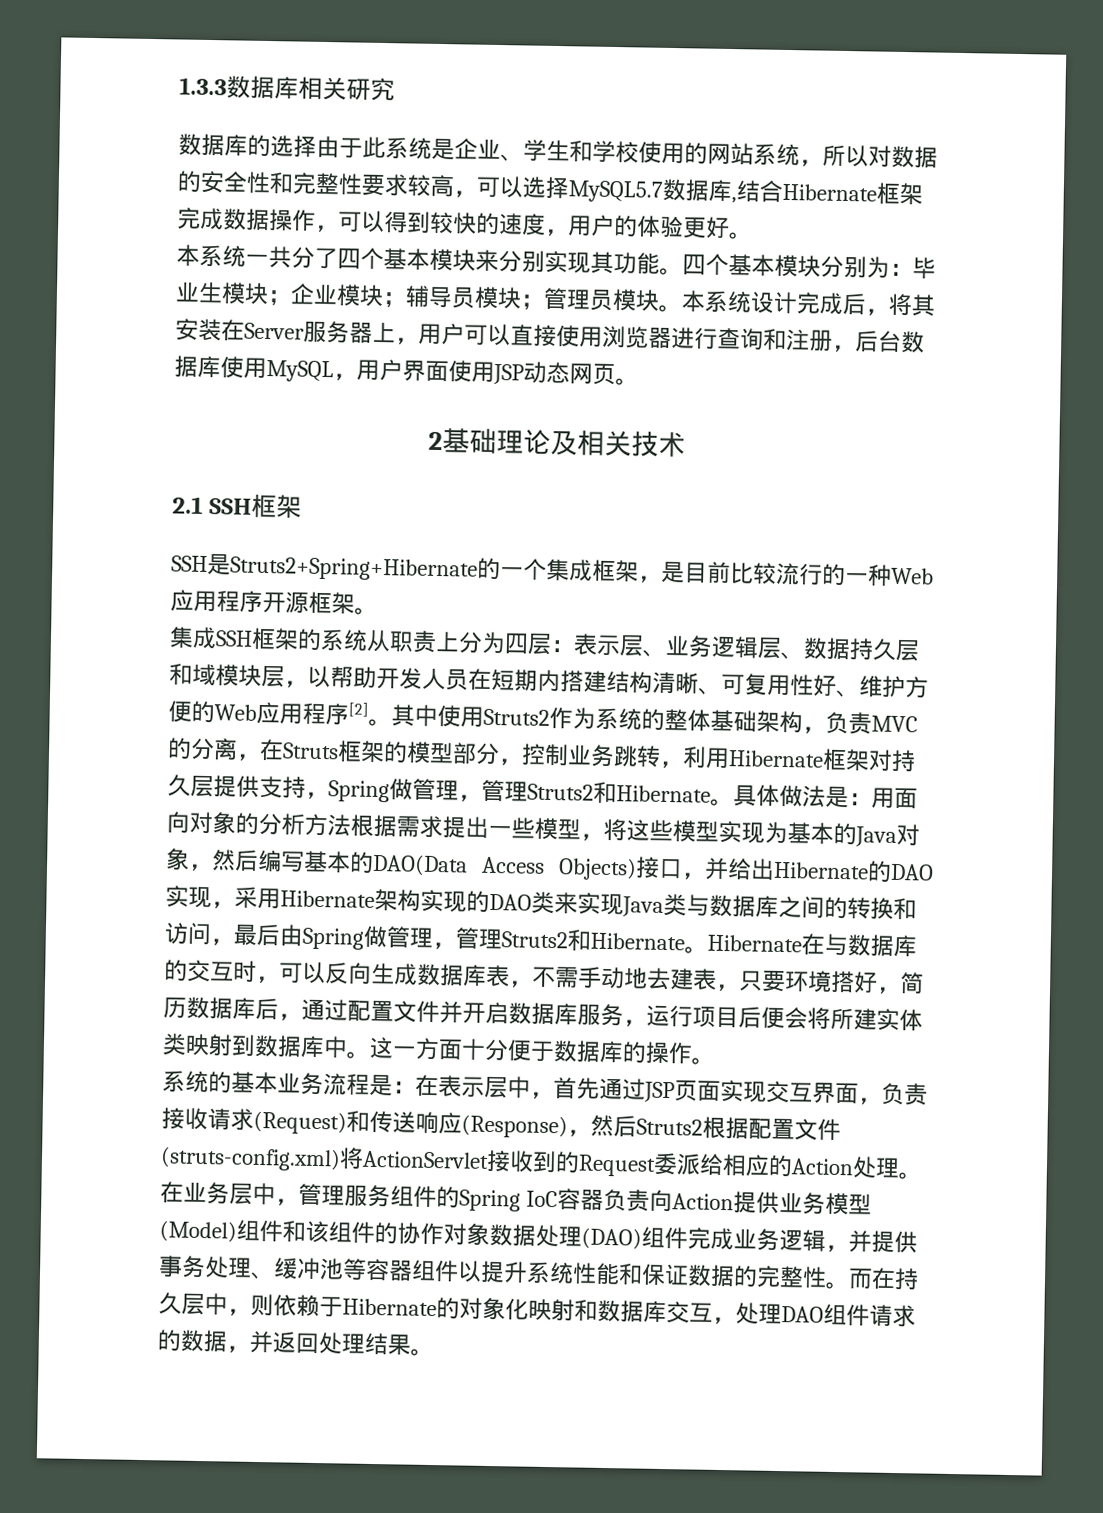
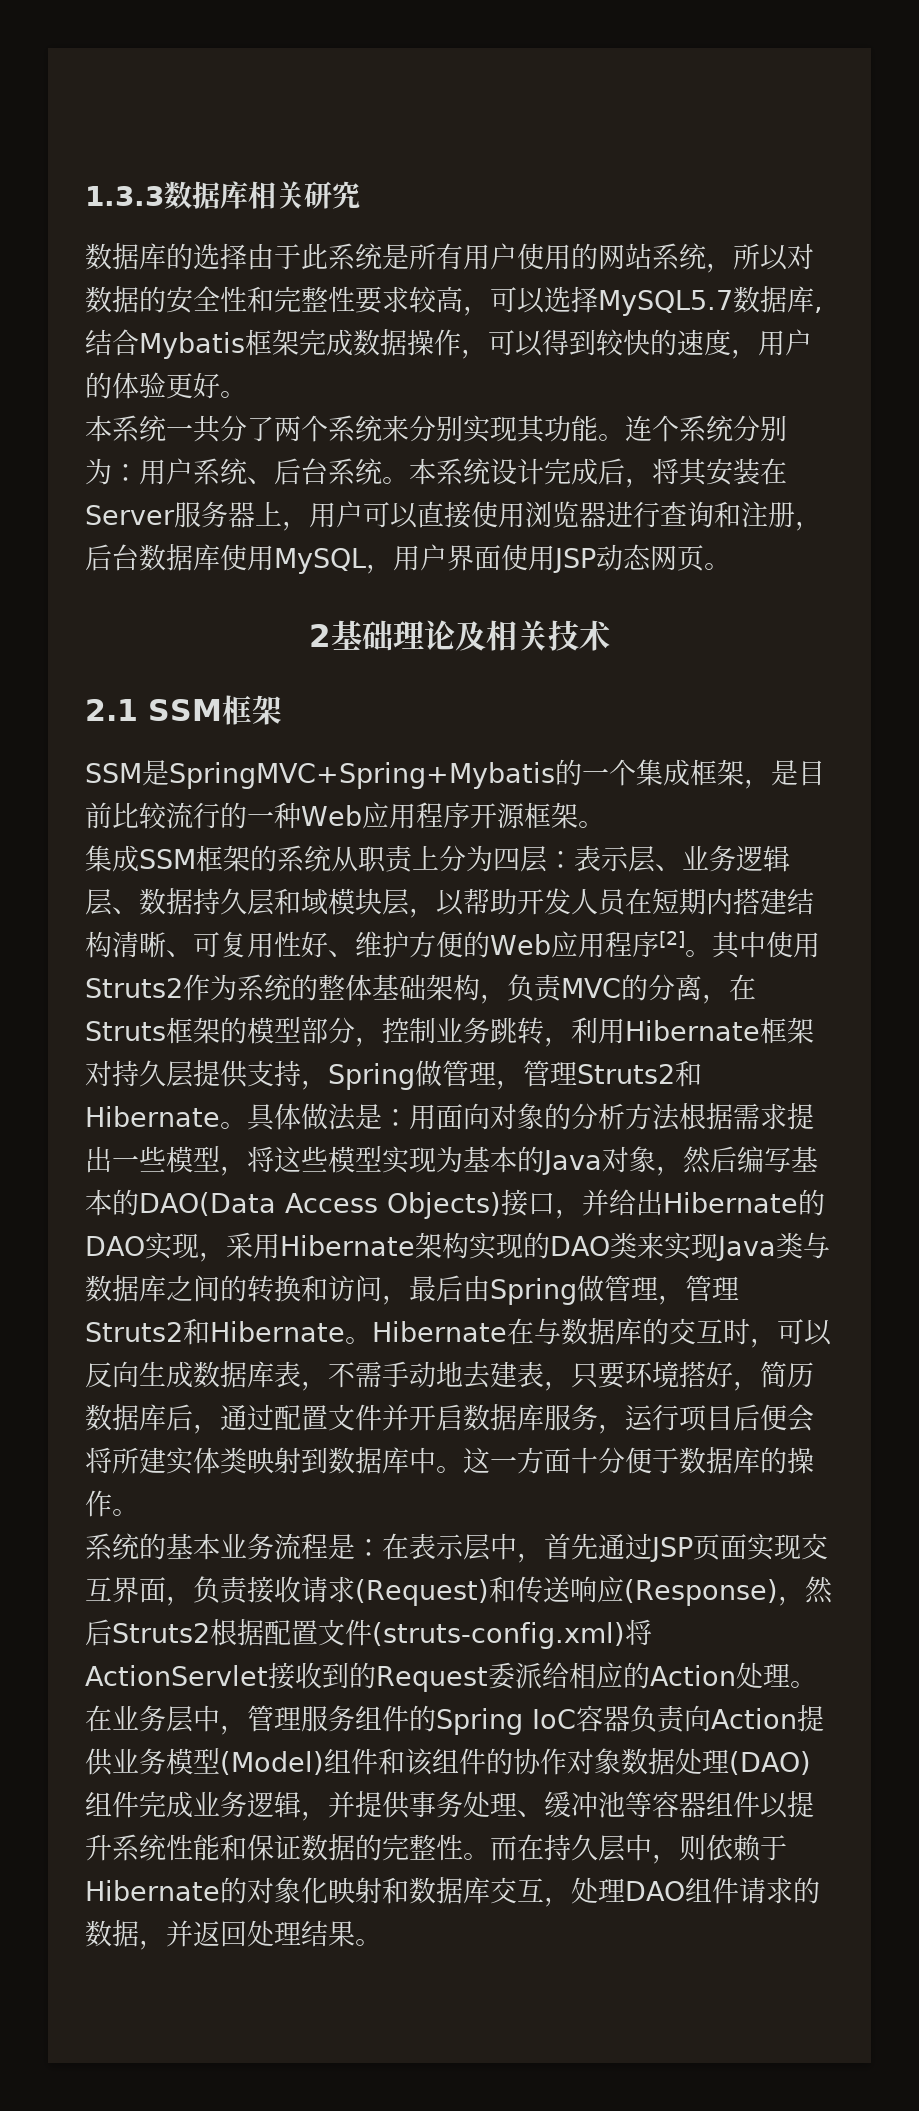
[454,138,639,164] 企业、学生和学校 -> [409,243,517,270] 所有用户
[782,182,877,202] Hibernate -> [139,332,245,359] Mybatis
[337,247,476,272] 四个基本模块 -> [274,415,382,442] 两个系统
[682,253,936,280] [175,281,660,312] 四个基本模块分别为：毕业生模块；企业模块；辅导员模块；管理员模块 -> [625,415,787,442] [85,458,382,485] 连个系统分别为：用户系统、后台系统
[208,498,252,515] SSH -> [148,699,222,721] SSM
[171,553,478,582] SSH是Struts2+Spring+Hibernate -> [85,760,555,789] SSM是SpringMVC+Spring+Mybatis
[215,630,253,647] SSH -> [139,849,196,869] SSM

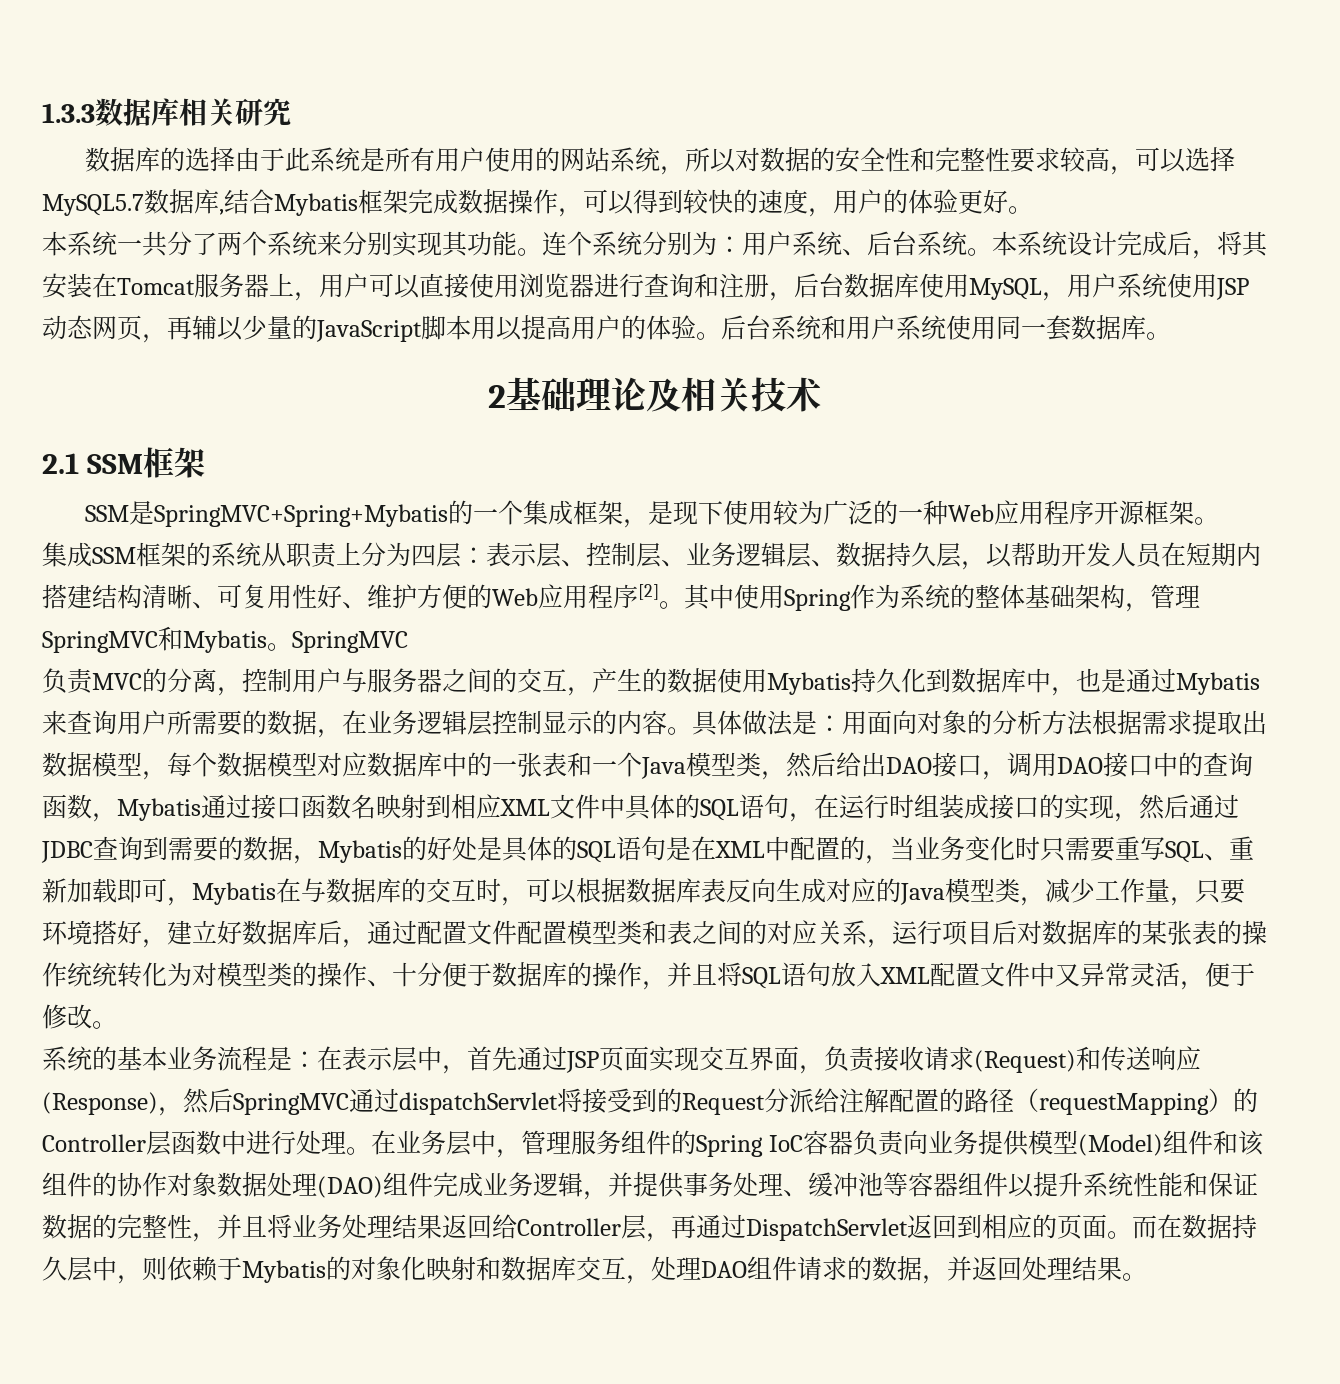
[85,505,175,525] Server -> [117,278,194,295] Tomcat
[447,545,501,571] 界面 -> [1117,273,1167,298] 系统
(704, 558) none -> [142,315,1146,343] ，再辅以少量的JavaScript脚本用以提高用户的体验。后台系统和用户系统使用同一套数据库
[798,760,825,786] [85,802,220,829] 目前比较流行 -> [673,500,874,525] 现下使用较为广泛
(682, 867) none -> [586,542,686,568] 控制层、
[274,888,409,916] 和域模块层 -> (961, 555) none
[85,978,183,998] Struts2 -> [784,589,851,611] Spring
[507,974,756,1004] [85,1017,814,1047] [85,1060,702,1090] [85,1106,220,1127] 负责MVC的分离，在Struts框架的模型部分，控制业务跳转，利用Hibernate框架对持久层提供支持，Spring做管理，管理Struts2和Hibernate -> [1150,584,1200,609] [42,626,408,653] [42,668,1260,696] [42,710,667,738] 管理SpringMVC和Mybatis。SpringMVC // 负责MVC的分离，控制用户与服务器之间的交互，产生的数据使用Mybatis持久化到数据库中，也是通过Mybatis来查询用户所需要的数据，在业务逻辑层控制显示的内容
[85,1146,818,1176] [85,1189,825,1219] [85,1232,830,1262] [85,1275,739,1305] [85,1318,507,1345] 出一些模型，将这些模型实现为基本的Java对象，然后编写基本的DAO(Data Access Objects)接口，并给出Hibernate的DAO实现，采用Hibernate架构实现的DAO类来实现Java类与数据库之间的转换和访问，最后由Spring做管理，管理Struts2和Hibernate。Hibernate -> [1217,710,1267,735] [42,752,1253,780] [42,794,1239,822] [41,836,1254,864] [42,878,276,906] 取出数据模型，每个数据模型对应数据库中的一张表和一个Java模型类，然后给出DAO接口，调用DAO接口中的查询函数，Mybatis通过接口函数名映射到相应XML文件中具体的SQL语句，在运行时组装成接口的实现，然后通过JDBC查询到需要的数据，Mybatis的好处是具体的SQL语句是在XML中配置的，当业务变化时只需要重写SQL、重新加载即可，Mybatis
[85,1361,544,1391] 反向生成数据库表，不需手动地去建表 -> [576,878,1170,906] 根据数据库表反向生成对应的Java模型类，减少工作量
[760,1361,814,1388] 简历 -> [167,920,242,945] 建立好
[382,1404,814,1434] [85,1447,571,1475] 并开启数据库服务，运行项目后便会将所建实体类映射到数据库中。这一方面 -> [517,920,1267,948] [42,962,392,987] 配置模型类和表之间的对应关系，运行项目后对数据库的某张表的操作统统转化为对模型类的操作、
(112, 1503) none -> [642,962,1255,990] [42,1004,92,1029] ，并且将SQL语句放入XML配置文件中又异常灵活，便于修改
[112,1619,652,1649] [85,1662,736,1692] Struts2根据配置文件(struts-config.xml)将ActionServlet接收到的Request委派给相应的Action -> [233,1088,1258,1115] [42,1130,296,1156] SpringMVC通过dispatchServlet将接受到的Request分派给注解配置的路径（requestMapping）的Controller层函数中进行
[711,1705,824,1732] [85,1748,166,1776] Action提供业务 -> [927,1130,1029,1156] 业务提供
[463,1834,544,1861] 。而在 -> [192,1214,1232,1242] ，并且将业务处理结果返回给Controller层，再通过DispatchServlet返回到相应的页面。而在数据
[85,1880,220,1901] Hibernate -> [242,1260,326,1283] Mybatis

